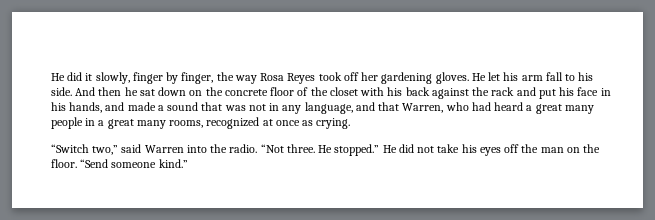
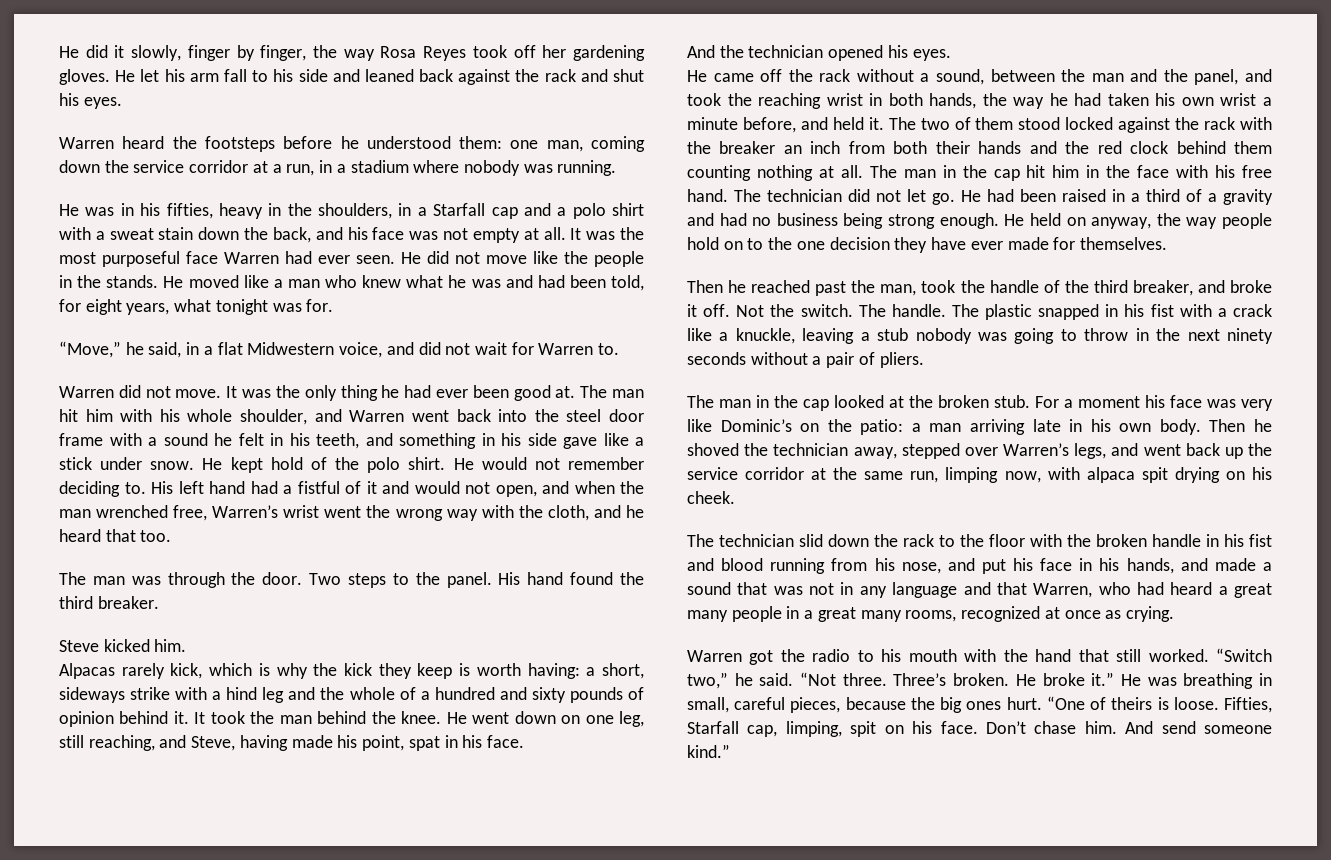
[51,87,403,96] side. And then he sat down on the concrete floor of the closet with his -> [298,69,414,82] side and leaned
(536, 91) none -> [613,69,644,82] [59,93,122,109] [59,136,645,152] [59,160,617,176] [59,203,644,219] [59,227,644,243] [59,251,644,267] [59,275,644,291] [59,299,334,315] [59,341,620,358] [59,385,644,401] [59,409,645,425] [59,433,644,449] [59,457,644,473] [59,481,644,497] [59,505,645,521] [59,529,172,542] [59,572,644,588] [59,596,159,609] [59,639,187,652] [59,663,644,679] [59,687,644,703] [59,711,644,727] [59,735,524,751] [687,45,951,61] [687,69,1272,85] [687,93,1272,109] [687,117,1273,133] [687,141,1272,154] [687,165,1272,181] [687,189,1273,205] [687,213,1273,229] [687,237,1167,253] [687,280,1272,296] [687,304,1272,320] [687,328,1273,344] [687,352,924,368] [687,395,1273,411] [687,419,1272,435] [687,443,1272,459] [687,467,1272,483] [687,491,735,504] [687,534,1272,547] [687,558,975,574] shut his eyes. // Warren heard the footsteps before he understood them: one man, coming down the service corridor at a run, in a stadium where nobody was running. // He was in his fifties, heavy in the shoulders, in a Starfall cap and a polo shirt with a sweat stain down the back, and his face was not empty at all. It was the most purposeful face Warren had ever seen. He did not move like the people in the stands. He moved like a man who knew what he was and had been told, for eight years, what tonight was for. // “Move,” he said, in a flat Midwestern voice, and did not wait for Warren to. // Warren did not move. It was the only thing he had ever been good at. The man hit him with his whole shoulder, and Warren went back into the steel door frame with a sound he felt in his teeth, and something in his side gave like a stick under snow. He kept hold of the polo shirt. He would not remember deciding to. His left hand had a fistful of it and would not open, and when the man wrenched free, Warren’s wrist went the wrong way with the cloth, and he heard that too. // The man was through the door. Two steps to the panel. His hand found the third breaker. // Steve kicked him. // Alpacas rarely kick, which is why the kick they keep is worth having: a short, sideways strike with a hind leg and the whole of a hundred and sixty pounds of opinion behind it. It took the man behind the knee. He went down on one leg, still reaching, and Steve, having made his point, spat in his face. // And the technician opened his eyes. // He came off the rack without a sound, between the man and the panel, and took the reaching wrist in both hands, the way he had taken his own wrist a minute before, and held it. The two of them stood locked against the rack with the breaker an inch from both their hands and the red clock behind them counting nothing at all. The man in the cap hit him in the face with his free hand. The technician did not let go. He had been raised in a third of a gravity and had no business being strong enough. He held on anyway, the way people hold on to the one decision they have ever made for themselves. // Then he reached past the man, took the handle of the third breaker, and broke it off. Not the switch. The handle. The plastic snapped in his fist with a crack like a knuckle, leaving a stub nobody was going to throw in the next ninety seconds without a pair of pliers. // The man in the cap looked at the broken stub. For a moment his face was very like Dominic’s on the patio: a man arriving late in his own body. Then he shoved the technician away, stepped over Warren’s legs, and went back up the service corridor at the same run, limping now, with alpaca spit drying on his cheek. // The technician slid down the rack to the floor with the broken handle in his fist and blood running from his nose, and
[304,102,353,114] language, -> [892,582,958,598] language
[51,144,601,156] [51,159,109,168] “Switch two,” said Warren into the radio. “Not three. He stopped.” He did not take his eyes off the man on the floor. “Send -> [687,648,1272,665] [687,672,1272,689] [687,696,1272,713] [687,721,1196,737] Warren got the radio to his mouth with the hand that still worked. “Switch two,” he said. “Not three. Three’s broken. He broke it.” He was breathing in small, careful pieces, because the big ones hurt. “One of theirs is loose. Fifties, Starfall cap, limping, spit on his face. Don’t chase him. And send

